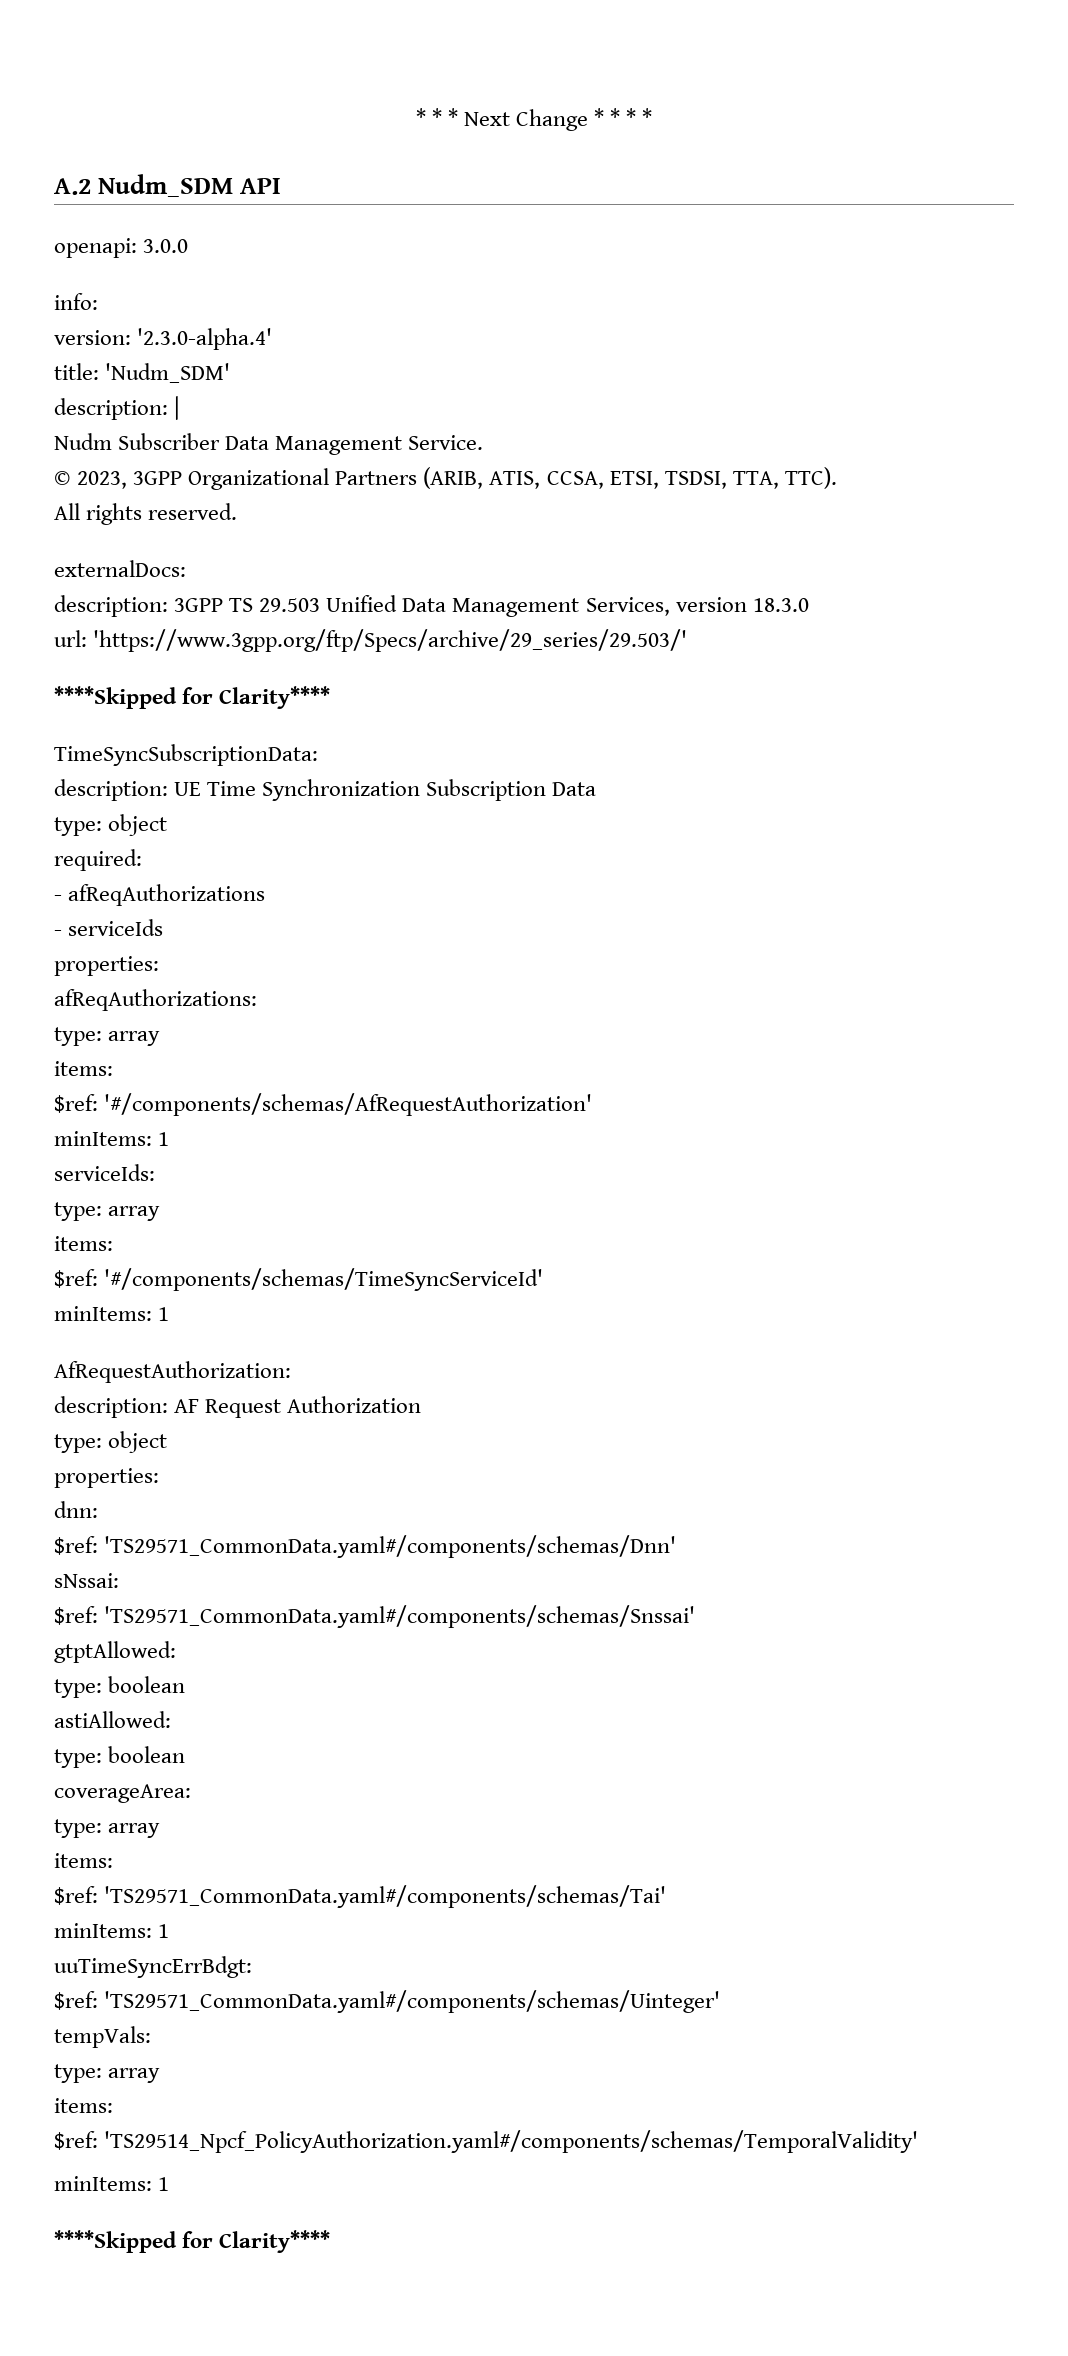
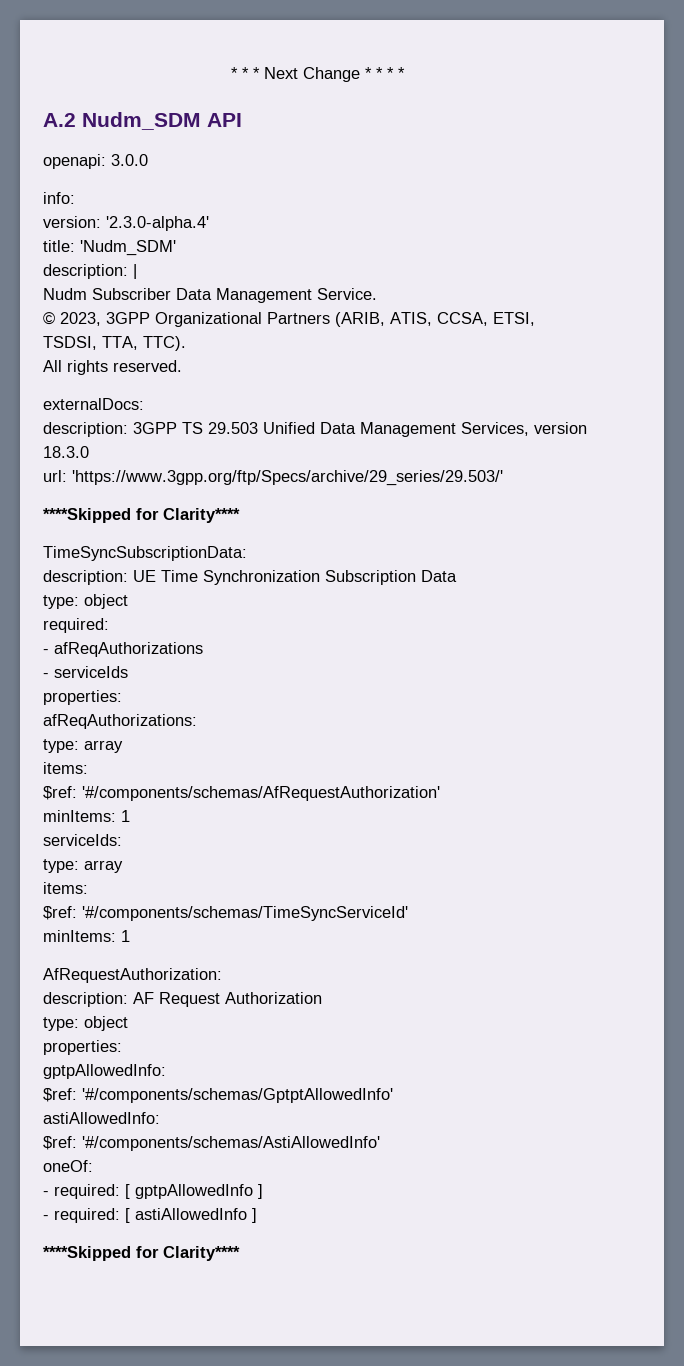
[54,1501,98,1518] [54,1535,677,1558] [54,1573,119,1588] [54,1605,696,1628] [54,1641,176,1663] [54,1676,186,1698] [54,1711,171,1728] [54,1746,186,1768] [54,1784,191,1803] [54,1819,161,1838] [54,1853,113,1868] [54,1885,667,1908] [54,1923,170,1938] [54,1956,252,1978] [54,1990,721,2013] [54,2026,151,2048] [54,2064,161,2083] [54,2098,113,2113] [54,2130,919,2153] [54,2176,170,2191] dnn: // $ref: 'TS29571_CommonData.yaml#/components/schemas/Dnn' // sNssai: // $ref: 'TS29571_CommonData.yaml#/components/schemas/Snssai' // gtptAllowed: // type: boolean // astiAllowed: // type: boolean // coverageArea: // type: array // items: // $ref: 'TS29571_CommonData.yaml#/components/schemas/Tai' // minItems: 1 // uuTimeSyncErrBdgt: // $ref: 'TS29571_CommonData.yaml#/components/schemas/Uinteger' // tempVals: // type: array // items: // $ref: 'TS29514_Npcf_PolicyAuthorization.yaml#/components/schemas/TemporalValidity' // minItems: 1 -> [43,1064,166,1079] [43,1088,393,1103] [43,1112,160,1124] [43,1136,380,1151] [43,1160,93,1172] [43,1184,263,1199] [43,1208,257,1223] gptpAllowedInfo: // $ref: '#/components/schemas/GptptAllowedInfo' // astiAllowedInfo: // $ref: '#/components/schemas/AstiAllowedInfo' // oneOf: // - required: [ gptpAllowedInfo ] // - required: [ astiAllowedInfo ]

